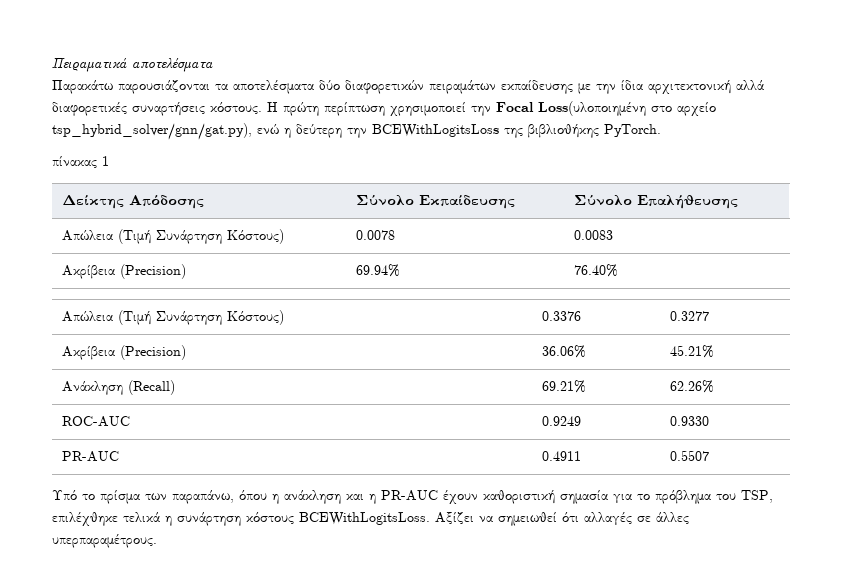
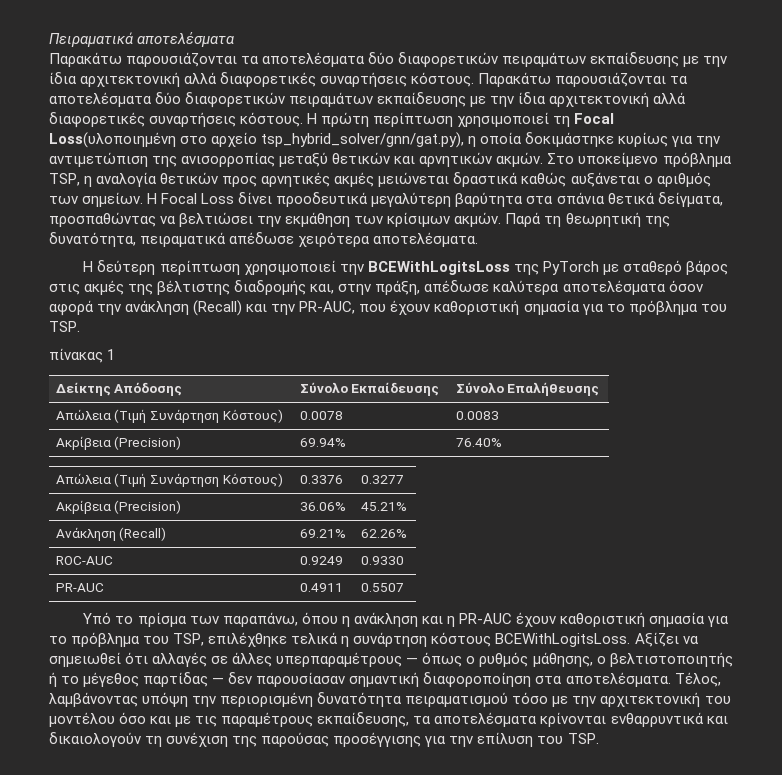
(262, 108) none -> [478,72,689,87] [49,92,687,108] [49,112,304,128] Παρακάτω παρουσιάζονται τα αποτελέσματα δύο διαφορετικών πειραμάτων εκπαίδευσης με την ίδια αρχιτεκτονική αλλά διαφορετικές συναρτήσεις κόστους.
[471,105,491,116] την -> [553,116,571,127] τη
[257,124,661,138] ενώ η δεύτερη την BCEWithLogitsLoss της βιβλιοθήκης PyTorch. -> [468,132,721,147] [49,152,732,167] [49,172,711,187] [49,192,723,207] [49,212,670,227] [49,232,479,247] [83,260,728,275] [49,280,703,295] [49,300,727,316] [49,321,80,332] η οποία δοκιμάστηκε κυρίως για την αντιμετώπιση της ανισορροπίας μεταξύ θετικών και αρνητικών ακμών. Στο υποκείμενο πρόβλημα TSP, η αναλογία θετικών προς αρνητικές ακμές μειώνεται δραστικά καθώς αυξάνεται ο αριθμός των σημείων. Η Focal Loss δίνει προοδευτικά μεγαλύτερη βαρύτητα στα σπάνια θετικά δείγματα, προσπαθώντας να βελτιώσει την εκμάθηση των κρίσιμων ακμών. Παρά τη θεωρητική της δυνατότητα, πειραματικά απέδωσε χειρότερα αποτελέσματα. // Η δεύτερη περίπτωση χρησιμοποιεί την BCEWithLogitsLoss της PyTorch με σταθερό βάρος στις ακμές της βέλτιστης διαδρομής και, στην πράξη, απέδωσε καλύτερα αποτελέσματα όσον αφορά την ανάκληση (Recall) και την PR-AUC, που έχουν καθοριστική σημασία για το πρόβλημα του TSP.
[52,534,157,548] υπερπαραμέτρους. -> [276,652,733,667] [49,672,721,688] [49,692,731,707] [49,712,728,727] [49,732,599,747] υπερπαραμέτρους — όπως ο ρυθμός μάθησης, ο βελτιστοποιητής ή το μέγεθος παρτίδας — δεν παρουσίασαν σημαντική διαφοροποίηση στα αποτελέσματα. Τέλος, λαμβάνοντας υπόψη την περιορισμένη δυνατότητα πειραματισμού τόσο με την αρχιτεκτονική του μοντέλου όσο και με τις παραμέτρους εκπαίδευσης, τα αποτελέσματα κρίνονται ενθαρρυντικά και δικαιολογούν τη συνέχιση της παρούσας προσέγγισης για την επίλυση του TSP.

